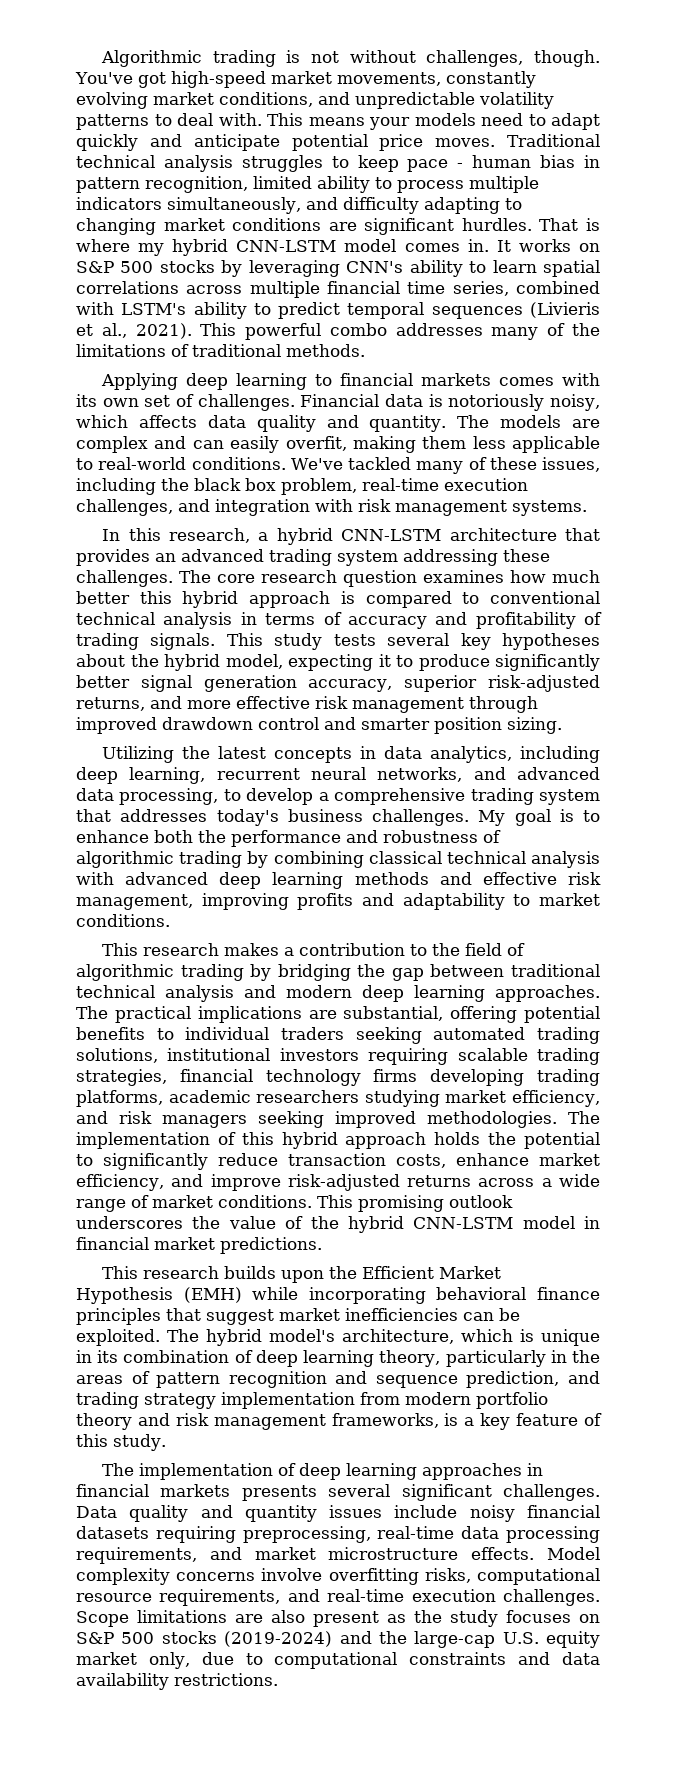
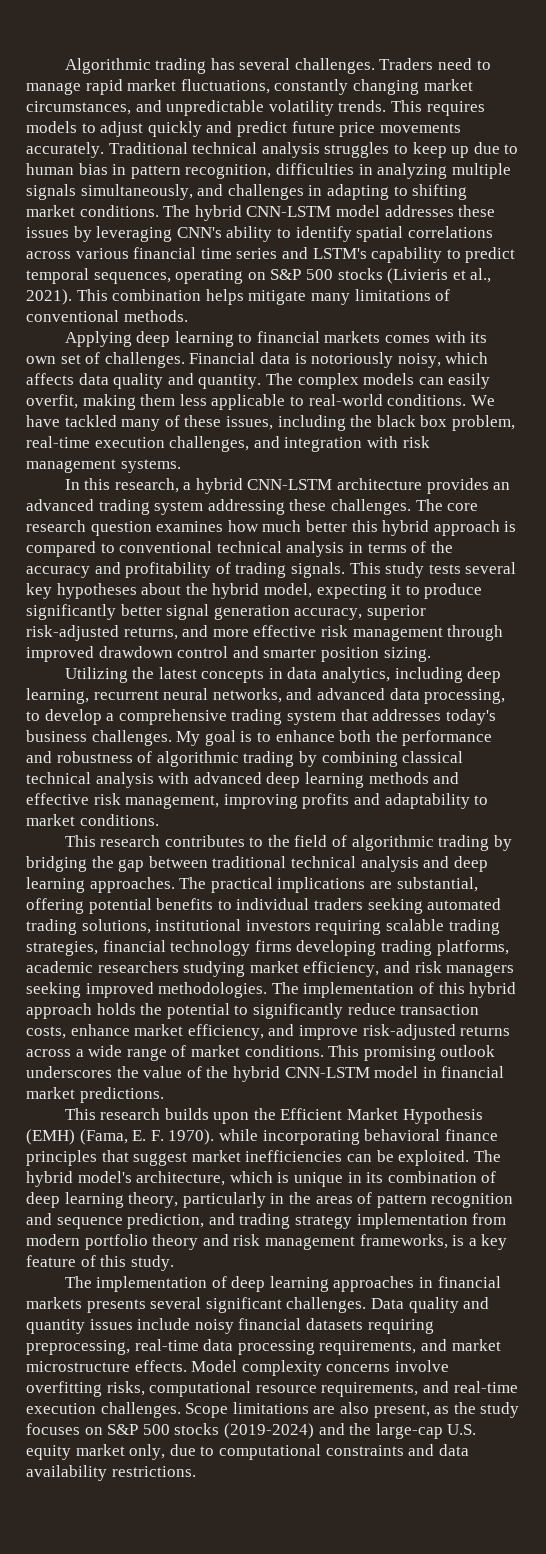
[286,50,600,67] [75,71,536,88] [76,92,554,109] [76,113,600,130] [76,134,496,151] is not without challenges, though. You've got high-speed market movements, constantly evolving market conditions, and unpredictable volatility patterns to deal with. This means your models need to adapt quickly and anticipate potential price moves. -> [210,58,491,74] [26,79,473,95] [26,100,485,116] [26,121,461,137] [26,142,104,158] has several challenges. Traders need to manage rapid market fluctuations, constantly changing market circumstances, and unpredictable volatility trends. This requires models to adjust quickly and predict future price movements accurately.
[407,159,464,172] pace - -> [451,142,519,158] up due to
[253,176,539,193] [76,197,522,214] [76,218,600,235] [76,239,600,256] [76,260,215,273] limited ability to process multiple indicators simultaneously, and difficulty adapting to changing market conditions are significant hurdles. That is where my hybrid CNN-LSTM model comes in. It works on S&P 500 stocks -> [275,163,511,179] [26,184,468,200] [26,205,496,221] [26,227,69,238] difficulties in analyzing multiple signals simultaneously, and challenges in adapting to shifting market conditions. The hybrid CNN-LSTM model addresses these issues
[492,260,537,273] learn -> [295,226,352,242] identify
[249,281,320,298] multiple -> [75,248,129,259] various
[452,281,600,296] [76,302,523,319] series, combined with LSTM's ability to predict temporal sequences -> [236,247,516,263] [26,268,383,284] series and LSTM's capability to predict temporal sequences, operating on S&P 500 stocks
[245,323,600,340] powerful combo addresses many of the -> [112,289,350,305] combination helps mitigate many
[192,344,281,357] traditional -> [26,310,119,322] conventional
[500,415,600,428] [76,436,187,453] models are complex and -> [297,373,415,389] complex models
[290,458,343,470] We've -> [470,395,495,406] [26,415,60,427] We have
[565,528,600,541] that -> (423, 484) none
(342, 618) none -> [430,541,453,553] the
[224,943,406,956] makes a contribution -> [164,835,245,847] contributes
[286,985,352,998] modern -> (450, 862) none
(242, 1295) none -> [79,1129,215,1145] (Fama, E. F. 1970).
[313,1611,379,1627] present -> [373,1404,430,1418] present,

